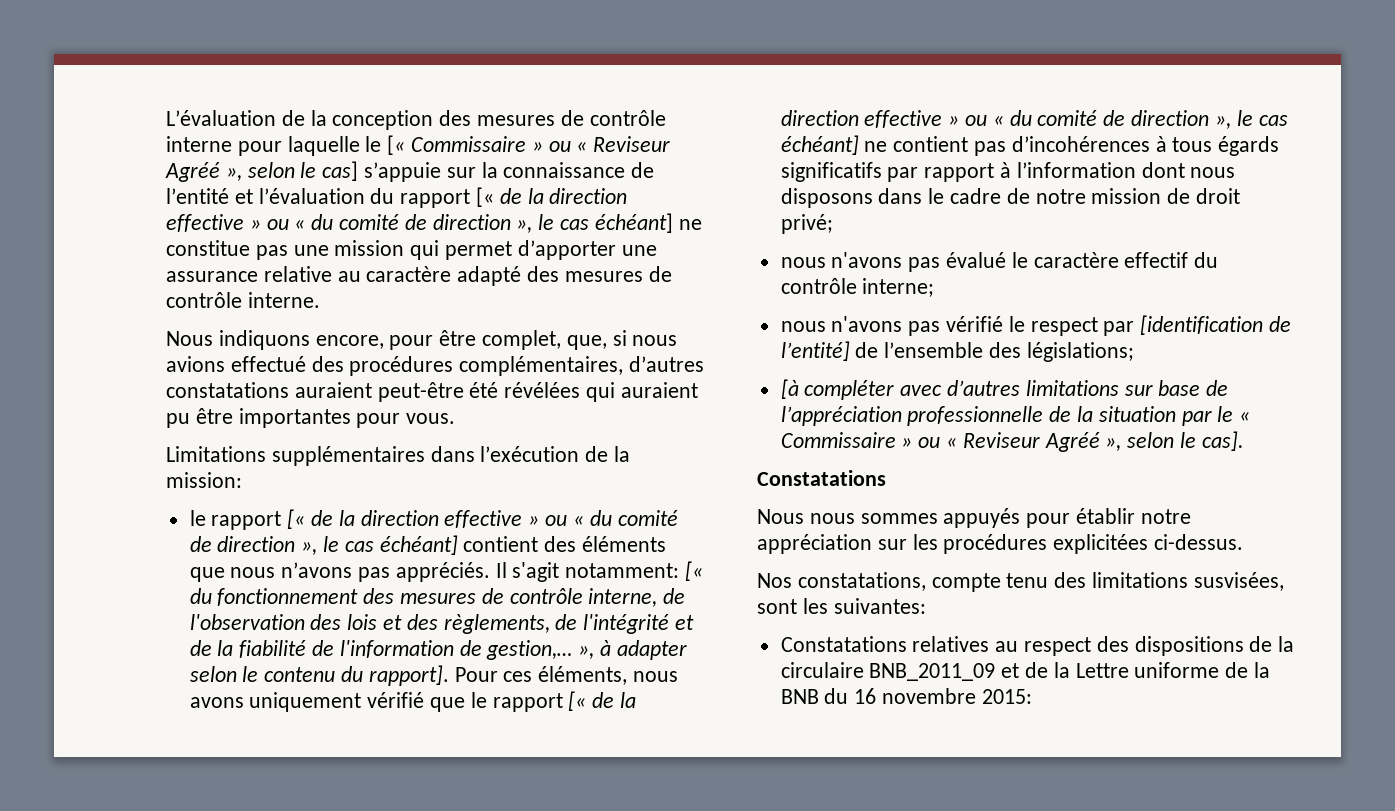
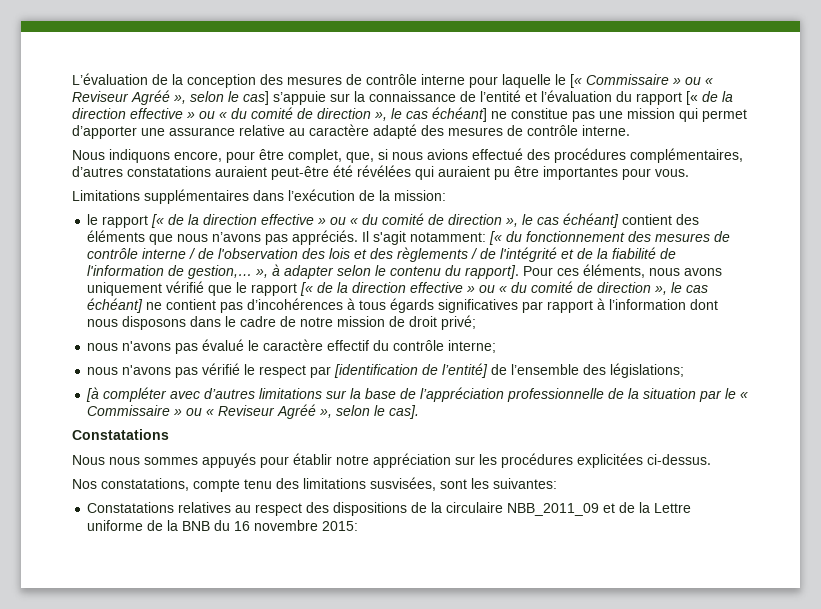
[588,588,658,607] interne, -> [142,248,197,259] interne /
[443,614,550,634] règlements, -> [397,247,479,262] règlements /
[780,162,882,182] significatifs -> [438,299,519,313] significatives
(1153, 390) none -> [350,388,362,399] la
[869,663,996,681] BNB_2011_09 -> [507,503,600,516] NBB_2011_09

